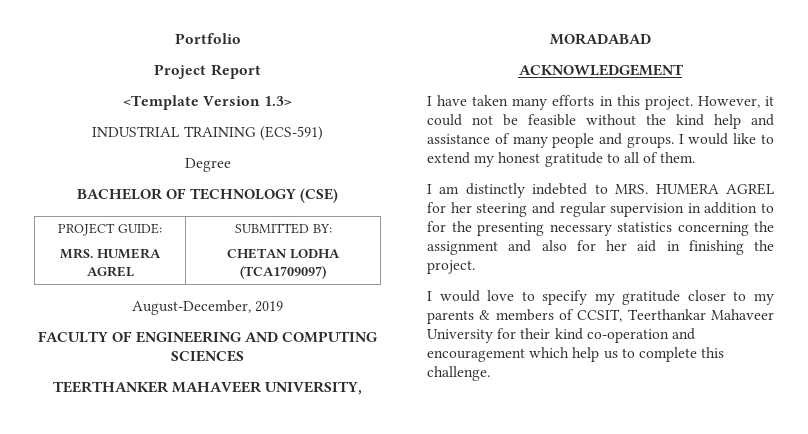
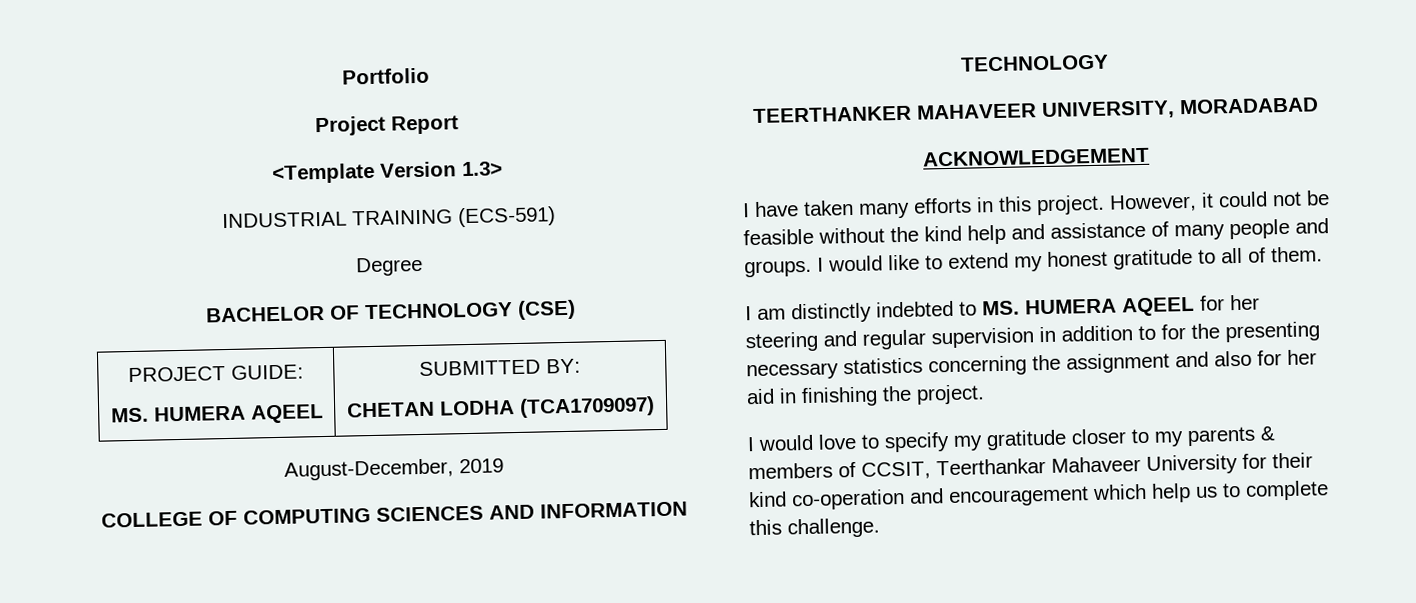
[60,248,161,259] [86,266,134,277] MRS. HUMERA AGREL -> [110,404,324,424] MS. HUMERA AQEEL
[38,331,278,343] FACULTY OF ENGINEERING AND -> [101,510,238,528] COLLEGE OF
(244, 356) none -> [489,501,688,520] [959,54,1109,72] AND INFORMATION TECHNOLOGY
[615,183,774,195] MRS. HUMERA AGREL -> [982,296,1195,317] MS. HUMERA AQEEL

